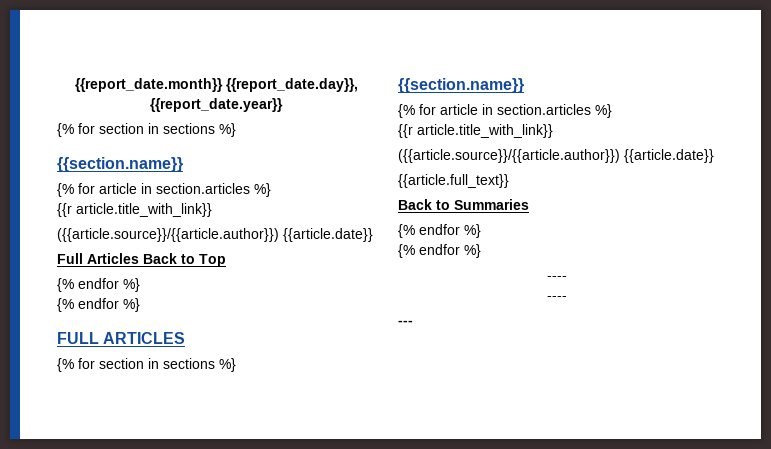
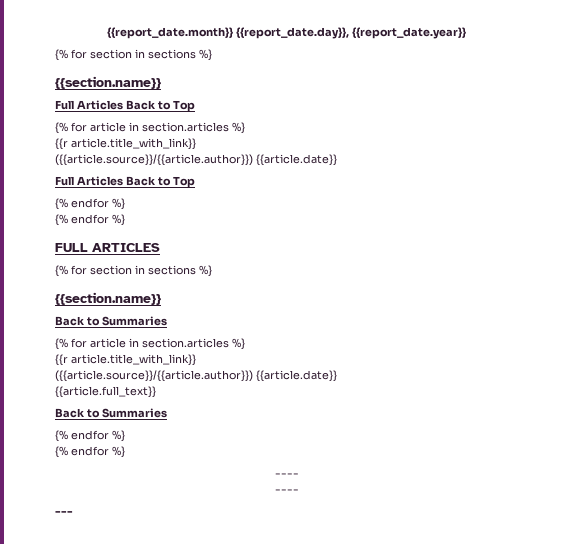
(183, 164) none -> [55,100,195,112] // Full Articles Back to Top
(524, 85) none -> [55,316,167,326] // Back to Summaries

